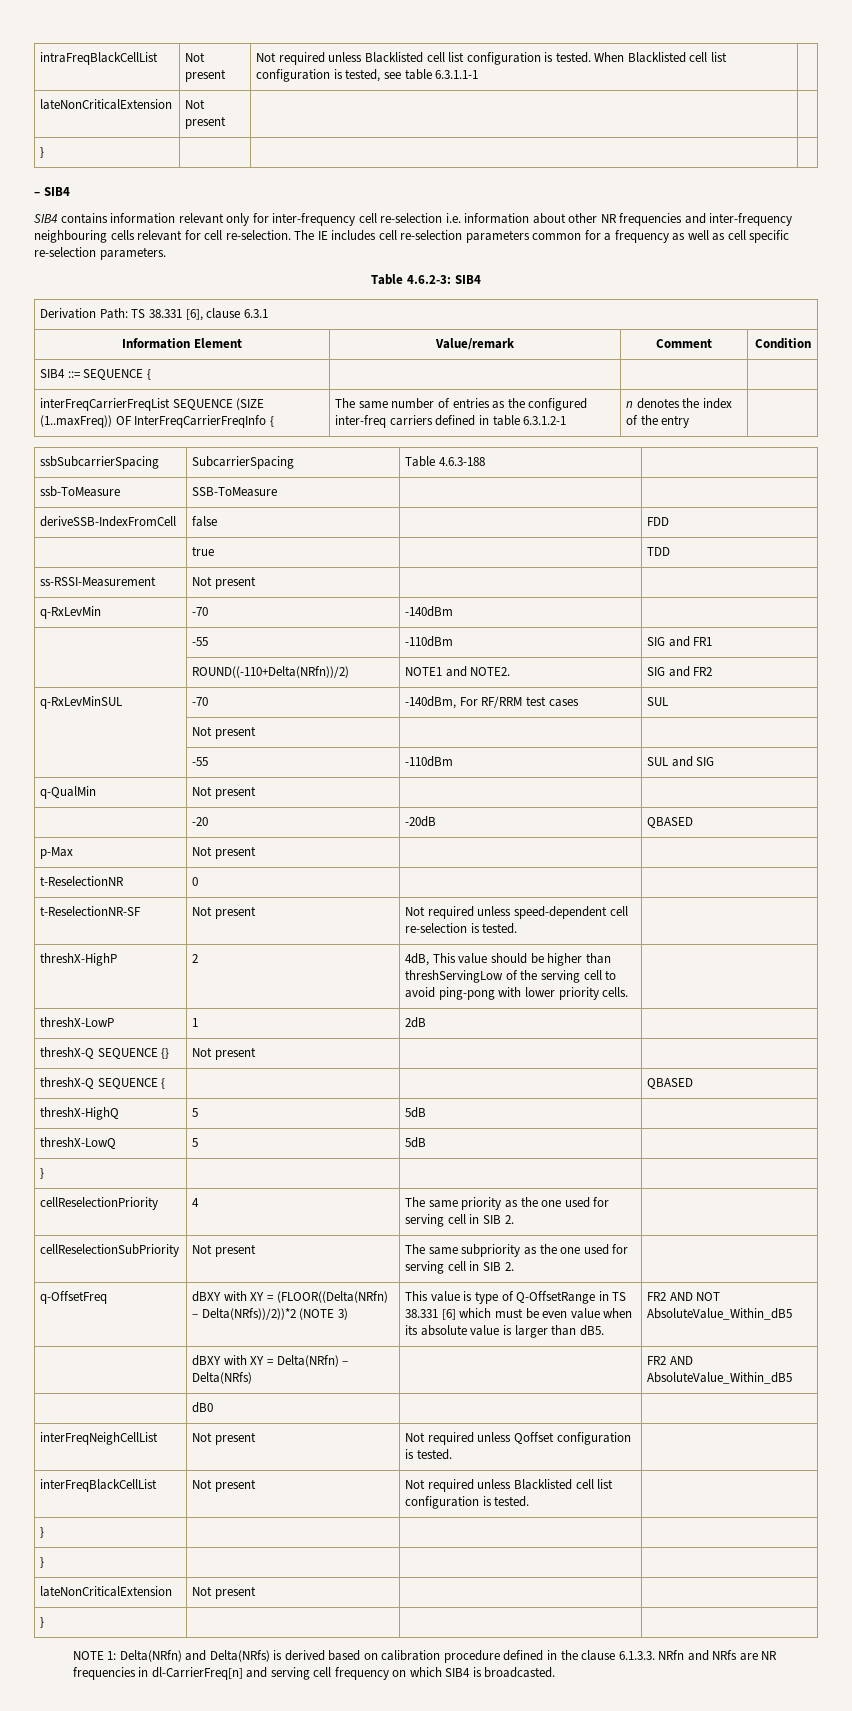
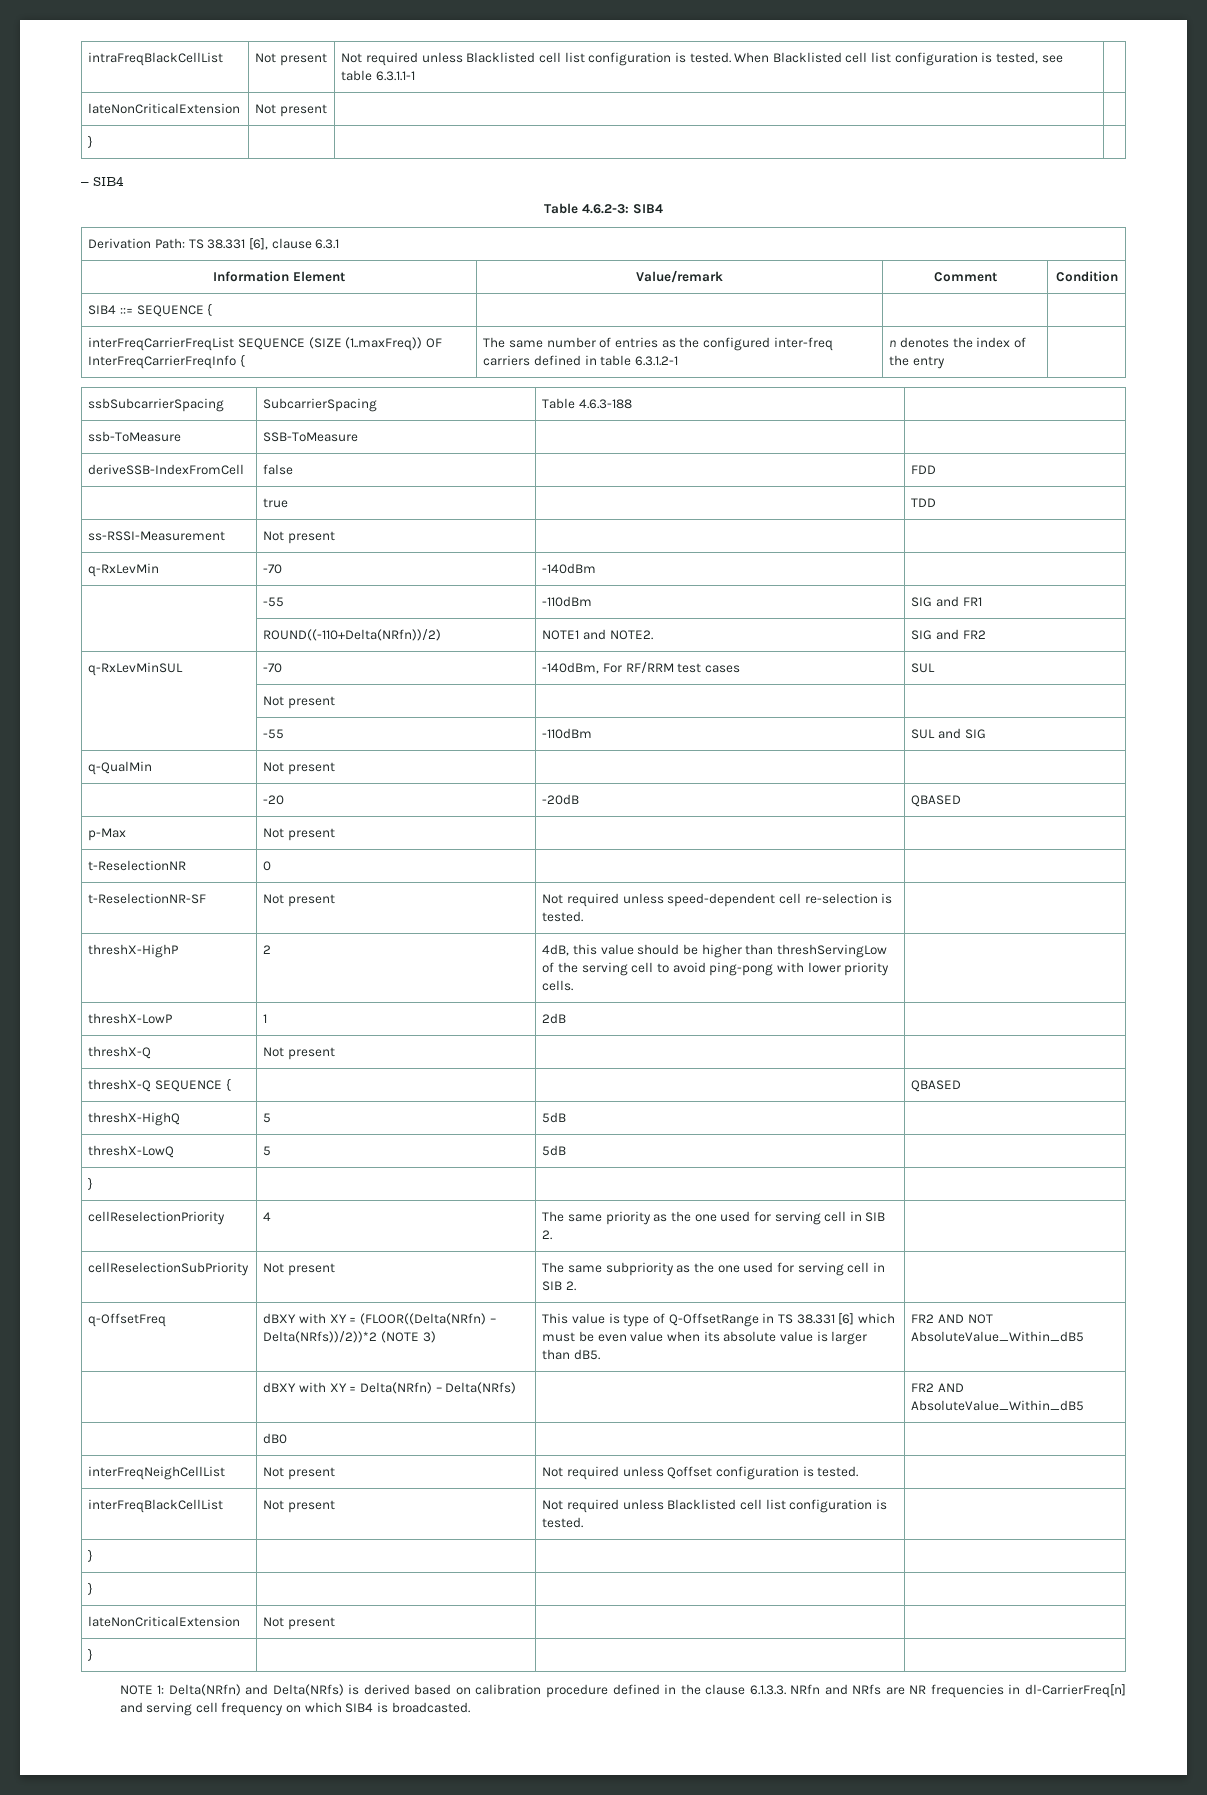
[34,213,793,226] [34,230,790,243] [34,247,166,260] // SIB4 contains information relevant only for inter-frequency cell re-selection i.e. information about other NR frequencies and inter-frequency neighbouring cells relevant for cell re-selection. The IE includes cell re-selection parameters common for a frequency as well as cell specific re-selection parameters. -> (124, 181) none
[432,953,456,963] This -> [572,944,597,955] this
[97,1048,170,1059] SEQUENCE {} -> (152, 1052) none

